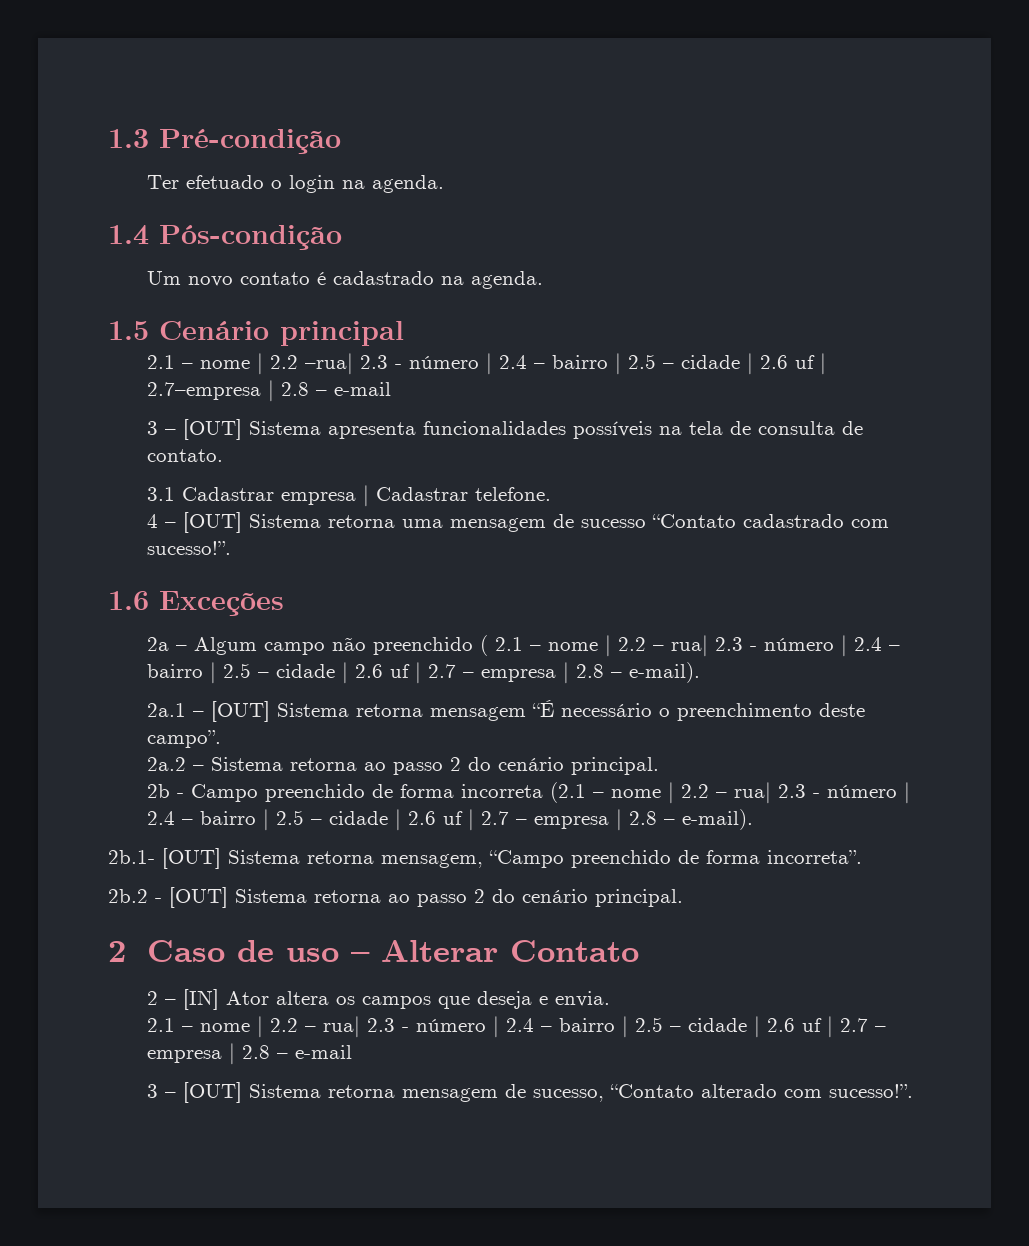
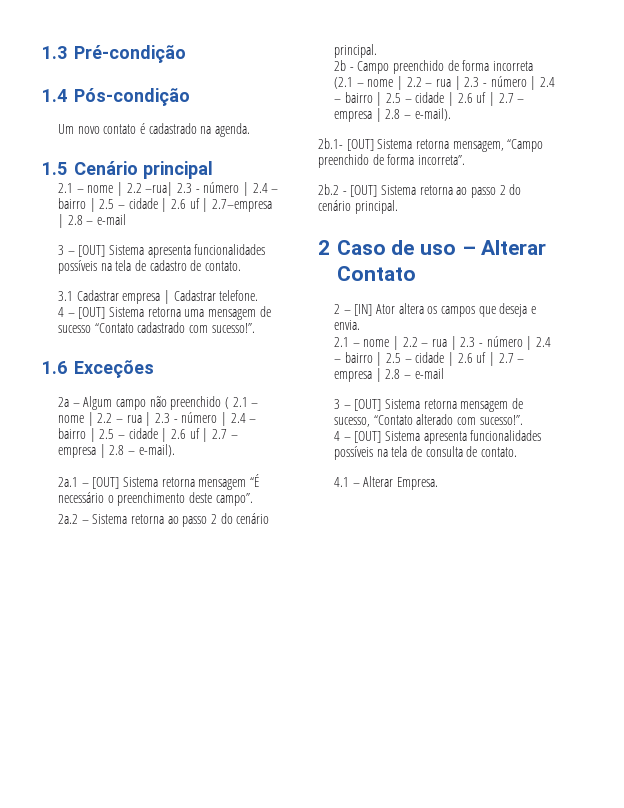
[146,175,444,193] // Ter efetuado o login na agenda. -> (186, 54) none
[757,421,835,435] consulta -> [149,260,187,271] cadastro
[670,635,708,657] rua| -> [126,412,152,426] rua |
[733,782,771,804] rua| -> [435,76,461,90] rua |
[322,1016,360,1038] rua| -> [431,336,457,350] rua |
(913, 1091) none -> [334,430,542,444] [334,446,517,460] [334,476,439,490] // 4 – [OUT] Sistema apresenta funcionalidades possíveis na tela de consulta de contato. // 4.1 – Alterar Empresa.

